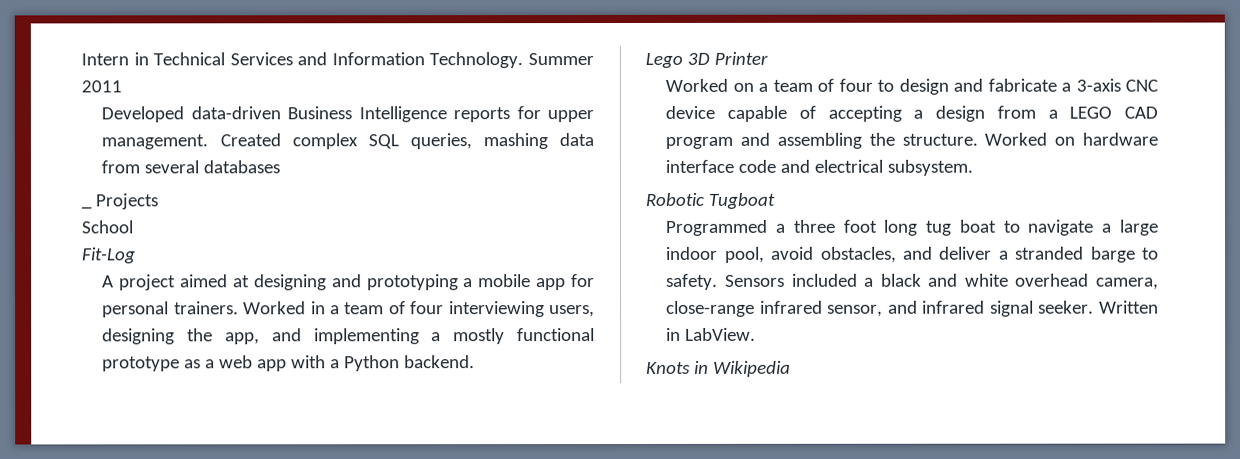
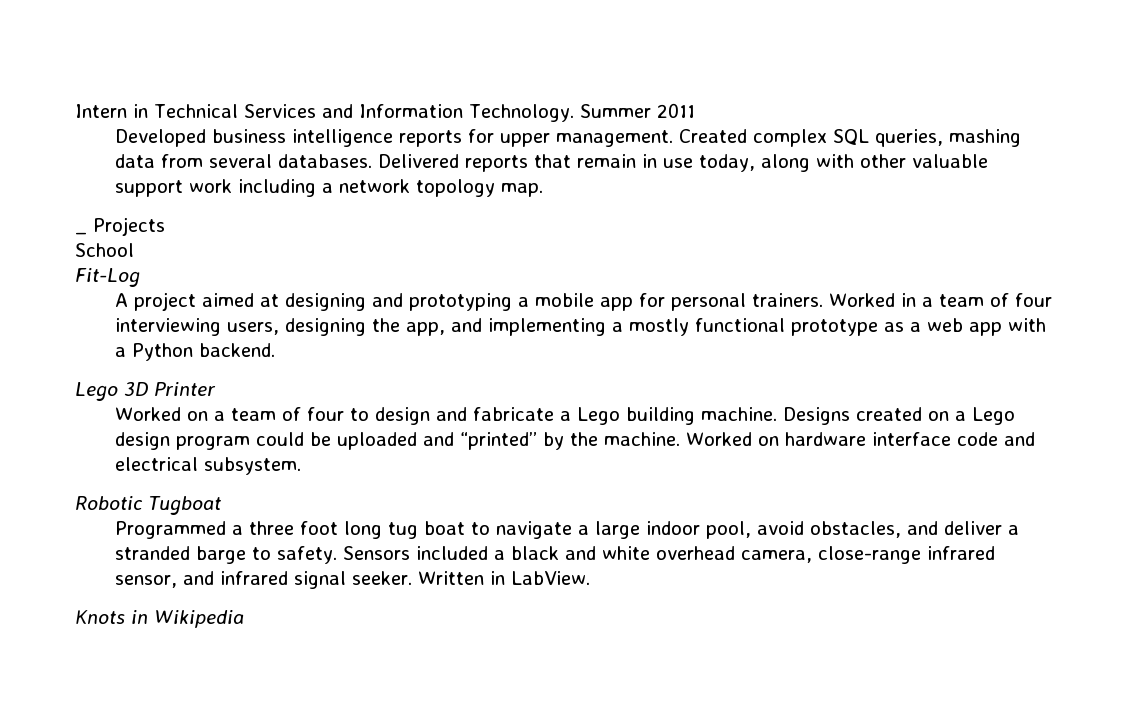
[190,106,447,123] data-driven Business Intelligence -> [212,129,394,147] business intelligence
[203,160,281,174] databases -> [278,154,989,172] [115,179,544,197] databases. Delivered reports that remain in use today, along with other valuable support work including a network topology map.
[1075,78,1158,92] [665,105,1158,122] [665,132,978,149] 3-axis CNC device capable of accepting a design from a LEGO CAD program and assembling the structure. -> [577,407,1016,425] [115,432,681,450] Lego building machine. Designs created on a Lego design program could be uploaded and “printed” by the machine.

